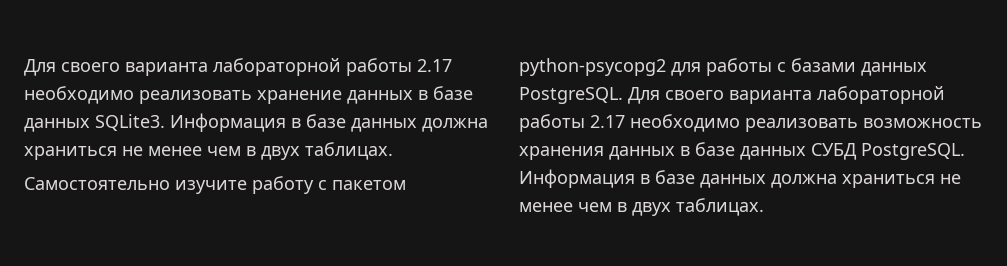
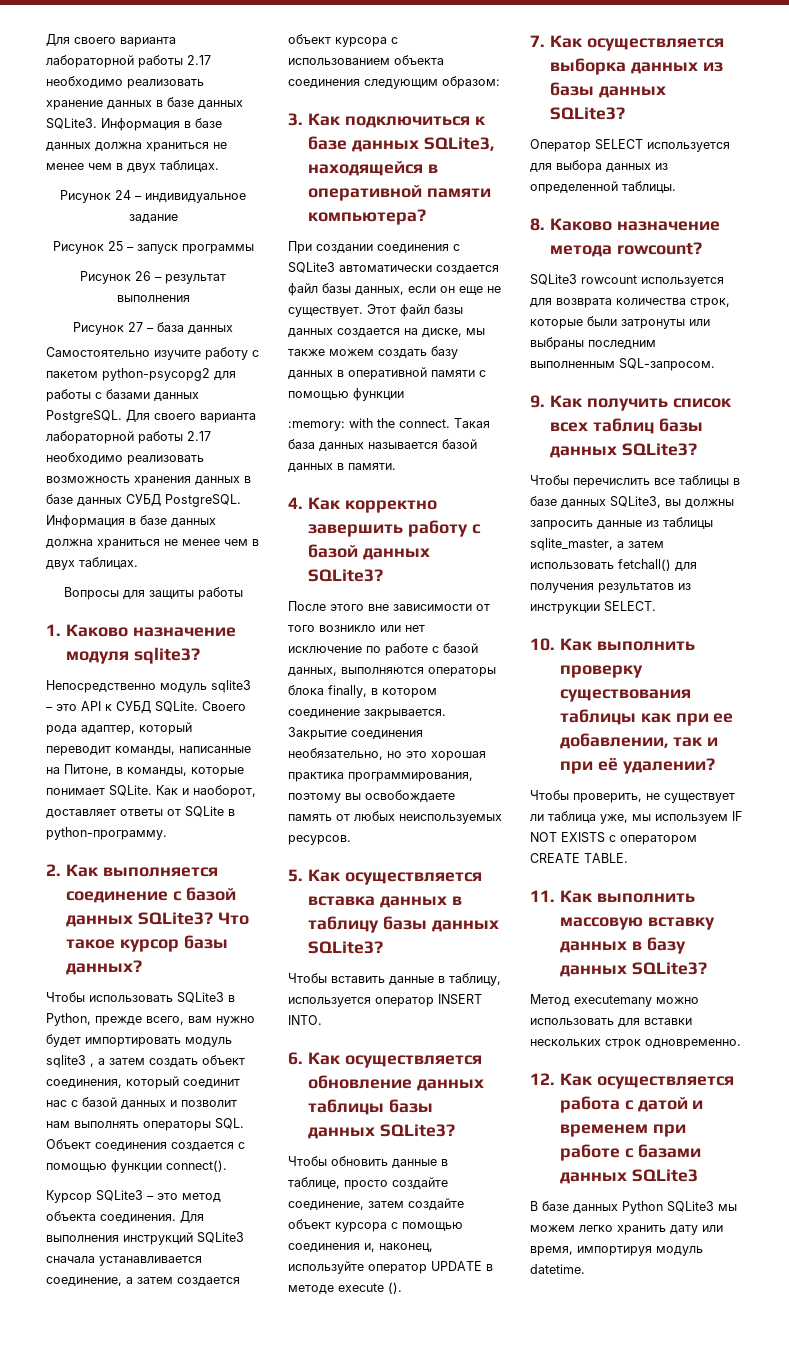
(393, 151) none -> [60,190,246,203] [128,214,178,223] [52,241,254,254] [80,271,226,284] [116,295,190,302] [73,322,233,335] // Рисунок 24 – индивидуальное задание // Рисунок 25 – запуск программы // Рисунок 26 – результат выполнения // Рисунок 27 – база данных
(764, 207) none -> [63,587,243,600] [46,624,236,637] [66,647,200,664] [46,680,251,693] [46,701,246,713] [46,722,192,735] [46,746,251,756] [46,764,244,777] [46,785,256,798] [46,806,235,818] [46,827,167,840] [46,864,218,877] [66,887,236,903] [66,912,249,927] [66,935,228,952] [66,960,143,975] [46,992,235,1003] [46,1013,255,1026] [46,1034,232,1047] [46,1055,245,1068] [46,1076,240,1089] [46,1097,237,1109] [46,1118,244,1131] [46,1139,245,1151] [46,1160,227,1173] [46,1190,221,1203] [46,1211,204,1223] [46,1232,244,1245] [46,1256,202,1266] [46,1277,240,1286] [288,34,398,47] [288,55,444,65] [288,76,500,89] [288,113,486,128] [308,136,494,152] [308,161,438,176] [308,185,491,201] [308,209,427,225] [288,241,460,254] [288,262,499,274] [288,283,501,296] [288,304,463,317] [288,328,485,337] [288,346,458,359] [288,367,486,380] [288,388,404,401] [288,418,490,431] [288,439,477,451] [288,463,396,472] [288,497,437,513] [308,520,481,537] [308,544,430,560] [308,569,384,582] [288,601,490,611] [288,625,425,632] [288,643,478,656] [288,667,496,677] [288,685,437,698] [288,709,446,719] [288,727,423,740] [288,748,486,761] [288,772,473,782] [288,790,455,803] [288,811,502,824] [288,835,351,845] [288,869,482,885] [308,896,462,908] [308,916,499,933] [308,941,384,954] [288,973,501,986] [288,994,482,1007] [288,1015,322,1025] [288,1052,482,1068] [308,1075,484,1091] [308,1099,433,1115] [308,1124,455,1139] [288,1156,448,1168] [288,1177,448,1190] [288,1198,464,1210] [288,1219,463,1232] [288,1243,433,1252] [288,1261,493,1274] [288,1282,402,1294] [530,35,724,51] [550,58,723,75] [550,82,666,98] [550,107,626,120] [530,139,730,152] [530,160,668,173] [530,181,676,194] [530,218,720,231] [550,242,702,257] [530,274,724,287] [530,298,730,308] [530,316,710,329] [530,337,656,350] [530,358,715,371] [530,395,732,411] [550,418,703,434] [550,443,697,458] [530,475,740,488] [530,496,734,508] [530,517,713,530] [530,538,664,551] [530,559,697,571] [530,583,691,593] [530,601,656,614] [530,638,695,651] [560,665,644,678] [560,689,692,702] [560,709,734,726] [560,733,718,749] [560,758,715,774] [530,790,735,803] [530,811,742,824] [530,832,697,845] [530,853,628,863] [530,890,695,903] [560,917,715,930] [560,937,686,954] [560,962,707,977] [530,994,699,1007] [530,1018,692,1027] [530,1039,741,1049] [530,1073,734,1089] [560,1096,704,1113] [560,1124,686,1137] [560,1144,701,1161] [560,1169,698,1184] [530,1201,737,1214] [530,1225,723,1235] [530,1246,703,1256] [530,1264,585,1274] // Вопросы для защиты работы // 1. Каково назначение модуля sqlite3? // Непосредственно модуль sqlite3 – это API к СУБД SQLite. Своего рода адаптер, который переводит команды, написанные на Питоне, в команды, которые понимает SQLite. Как и наоборот, доставляет ответы от SQLite в python-программу. // 2. Как выполняется соединение с базой данных SQLite3? Что такое курсор базы данных? // Чтобы использовать SQLite3 в Python, прежде всего, вам нужно будет импортировать модуль sqlite3 , а затем создать объект соединения, который соединит нас с базой данных и позволит нам выполнять операторы SQL. Объект соединения создается с помощью функции connect(). // Курсор SQLite3 – это метод объекта соединения. Для выполнения инструкций SQLite3 сначала устанавливается соединение, а затем создается объект курсора с использованием объекта соединения следующим образом: // 3. Как подключиться к базе данных SQLite3, находящейся в оперативной памяти компьютера? // При создании соединения с SQLite3 автоматически создается файл базы данных, если он еще не существует. Этот файл базы данных создается на диске, мы также можем создать базу данных в оперативной памяти с помощью функции // :memory: with the connect. Такая база данных называется базой данных в памяти. // 4. Как корректно завершить работу с базой данных SQLite3? // После этого вне зависимости от того возникло или нет исключение по работе с базой данных, выполняются операторы блока finally, в котором соединение закрывается. Закрытие соединения необязательно, но это хорошая практика программирования, поэтому вы освобождаете память от любых неиспользуемых ресурсов. // 5. Как осуществляется вставка данных в таблицу базы данных SQLite3? // Чтобы вставить данные в таблицу, используется оператор INSERT INTO. // 6. Как осуществляется обновление данных таблицы базы данных SQLite3? // Чтобы обновить данные в таблице, просто создайте соединение, затем создайте объект курсора с помощью соединения и, наконец, используйте оператор UPDATE в методе execute (). // 7. Как осуществляется выборка данных из базы данных SQLite3? // Оператор SELECT используется для выбора данных из определенной таблицы. // 8. Каково назначение метода rowcount? // SQLite3 rowcount используется для возврата количества строк, которые были затронуты или выбраны последним выполненным SQL-запросом. // 9. Как получить список всех таблиц базы данных SQLite3? // Чтобы перечислить все таблицы в базе данных SQLite3, вы должны запросить данные из таблицы sqlite_master, а затем использовать fetchall() для получения результатов из инструкции SELECT. // 10. Как выполнить проверку существования таблицы как при ее добавлении, так и при её удалении? // Чтобы проверить, не существует ли таблица уже, мы используем IF NOT EXISTS с оператором CREATE TABLE. // 11. Как выполнить массовую вставку данных в базу данных SQLite3? // Метод executemany можно использовать для вставки нескольких строк одновременно. // 12. Как осуществляется работа с датой и временем при работе с базами данных SQLite3 // В базе данных Python SQLite3 мы можем легко хранить дату или время, импортируя модуль datetime.

